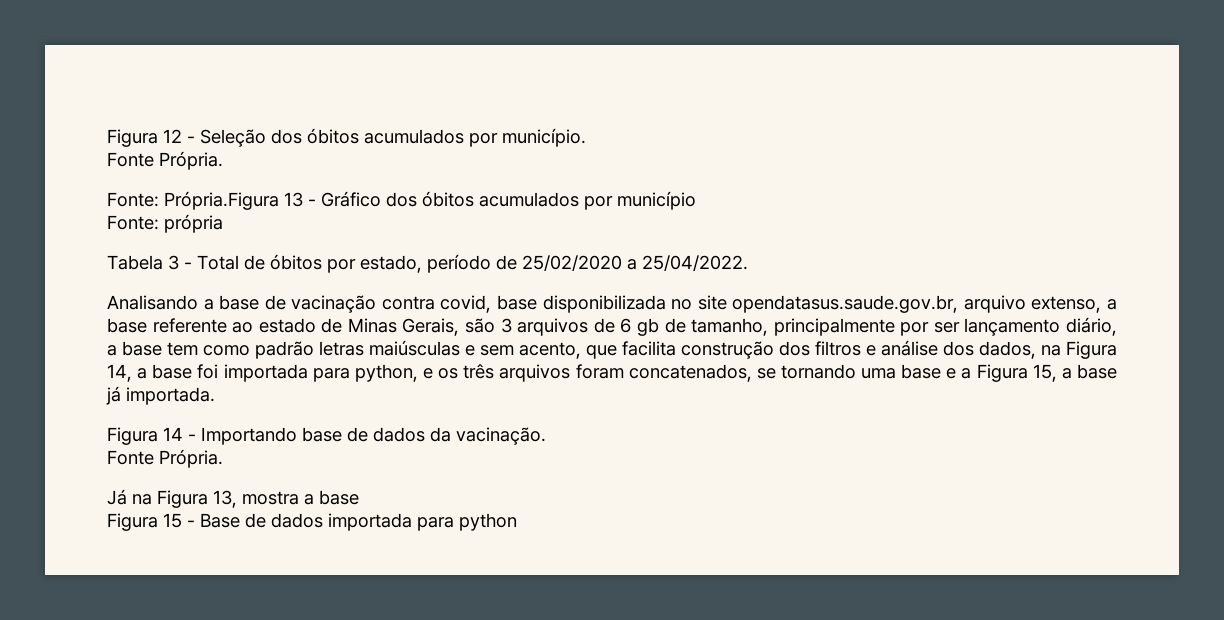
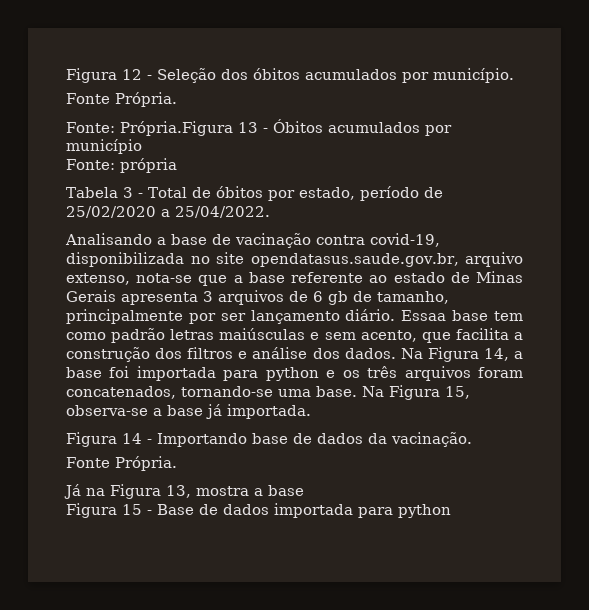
[321,191,474,207] Gráfico dos óbitos -> [273,119,323,133] Óbitos
[440,295,537,313] covid, base -> [370,233,440,247] covid-19,
(1102, 304) none -> [136,273,228,286] nota-se que
[402,318,496,336] Gerais, são -> [66,290,198,305] Gerais apresenta
[1065,317,1117,336] [107,345,117,356] diário, a -> [345,309,447,321] diário. Essaa
(676, 348) none -> [513,332,523,340] a
[979,341,1061,359] dados, na -> [344,348,423,359] dados. Na
[354,364,418,382] python, -> [265,367,319,381] python
[756,364,972,379] se tornando uma base e a -> [181,386,384,397] tornando-se uma base. Na
(1057, 373) none -> [66,405,148,416] observa-se

